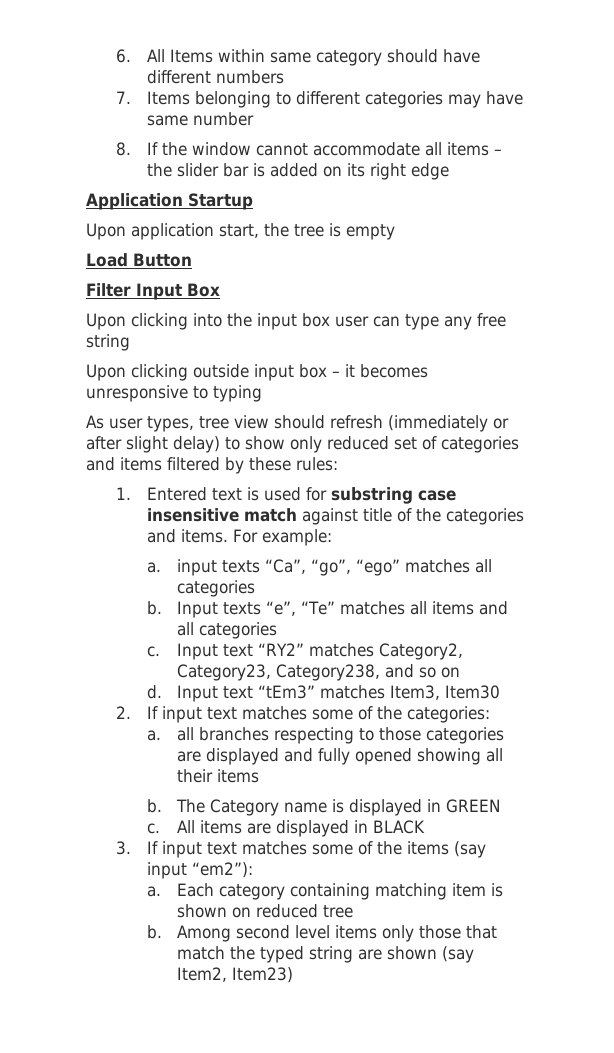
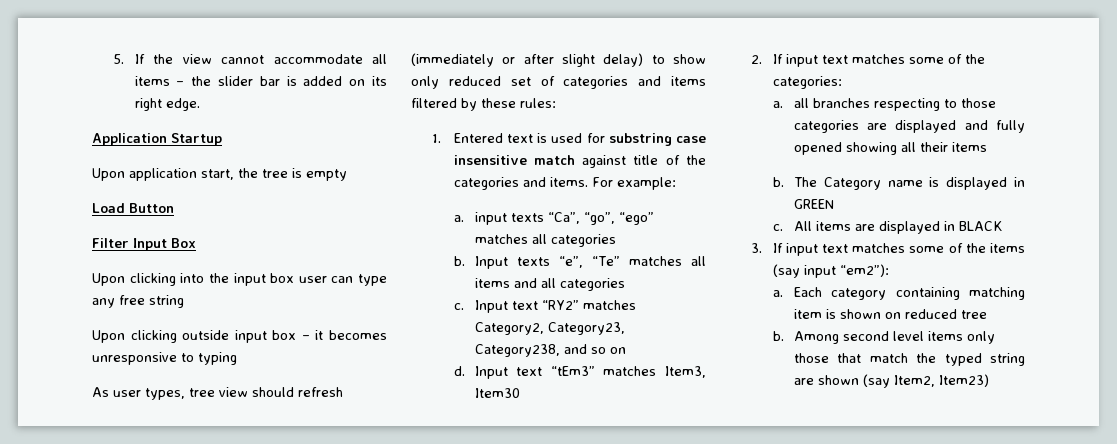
[116,49,480,66] [146,70,284,84] [116,91,523,108] [146,112,254,126] [116,142,132,156] 6. All Items within same category should have different numbers // 7. Items belonging to different categories may have same number // 8. -> [113,54,125,64] 5.
[191,142,251,156] window -> [182,54,212,64] view
[410,163,449,180] edge -> [165,98,200,111] edge.

